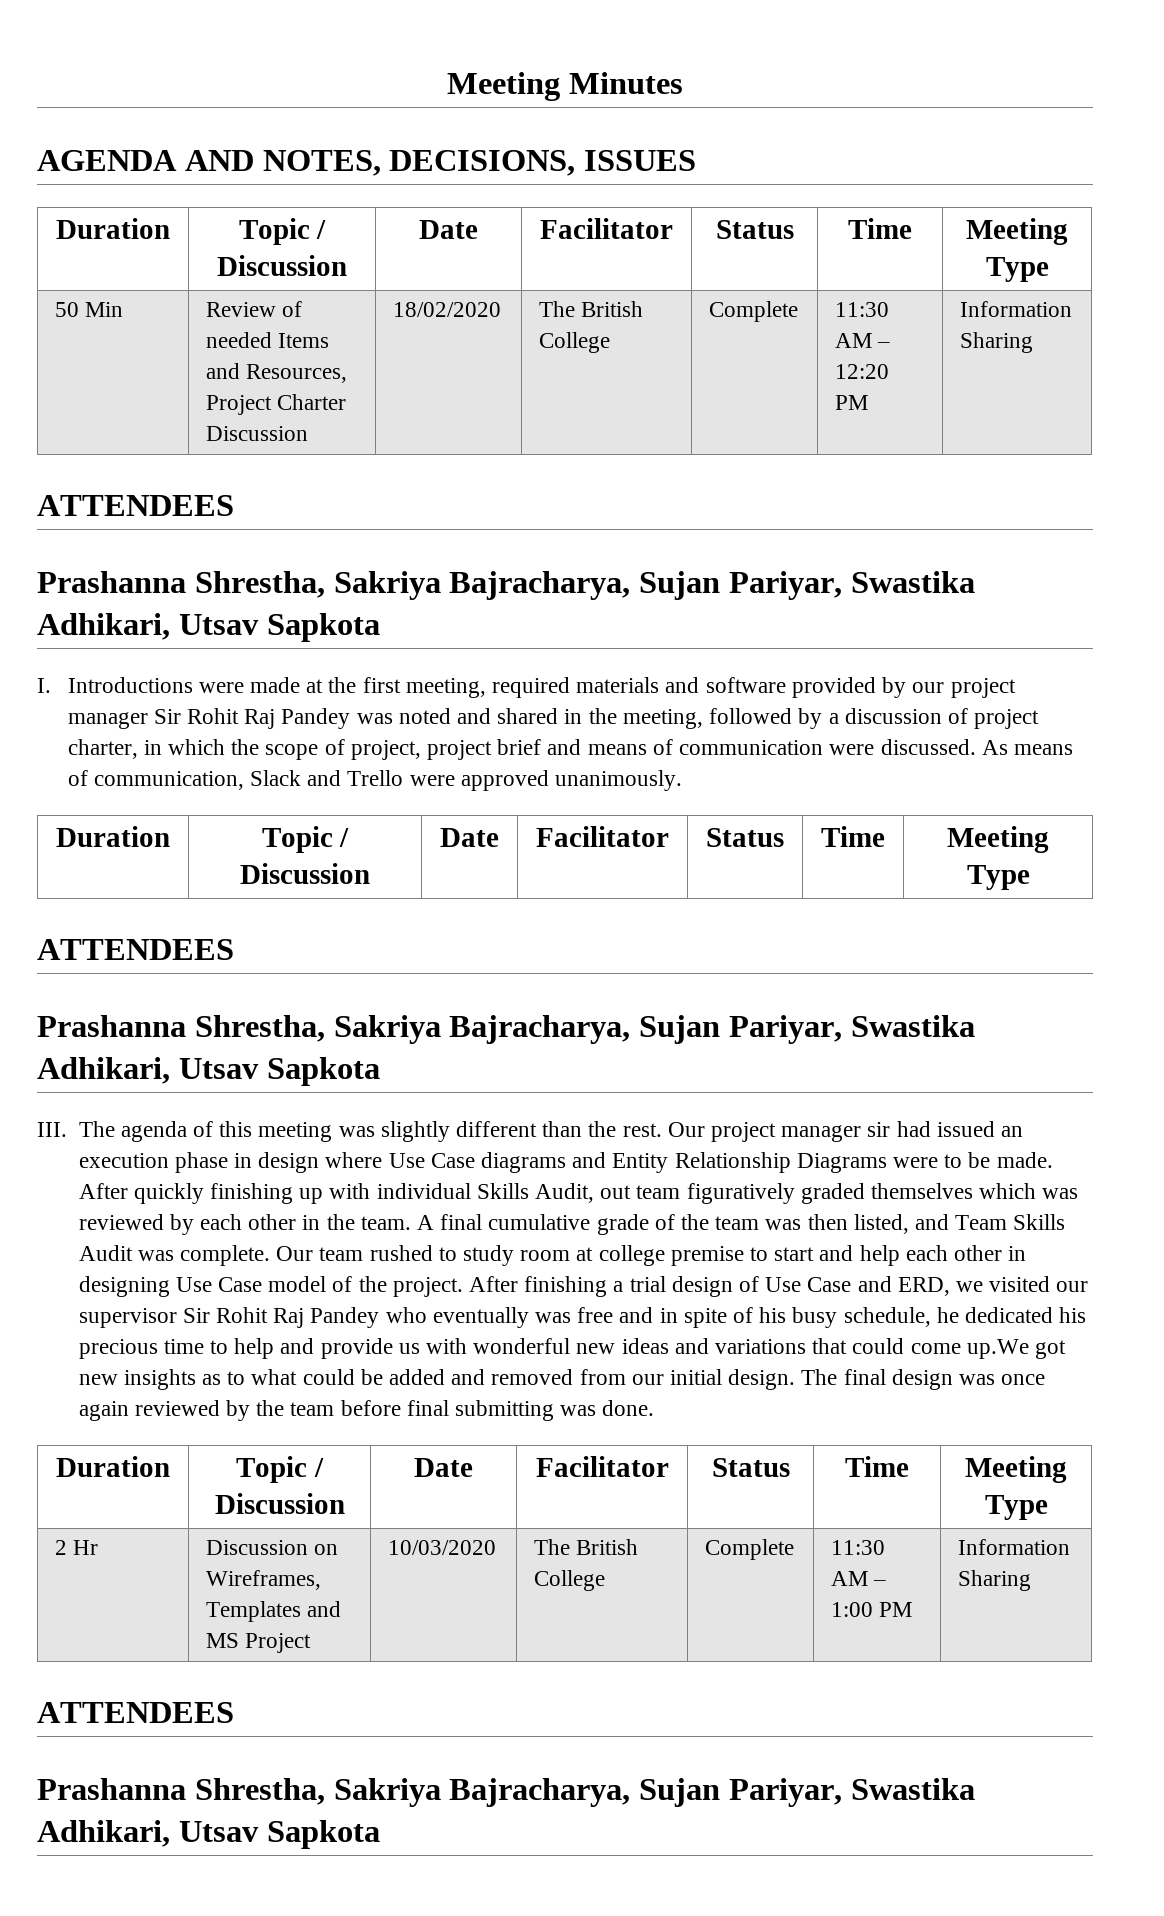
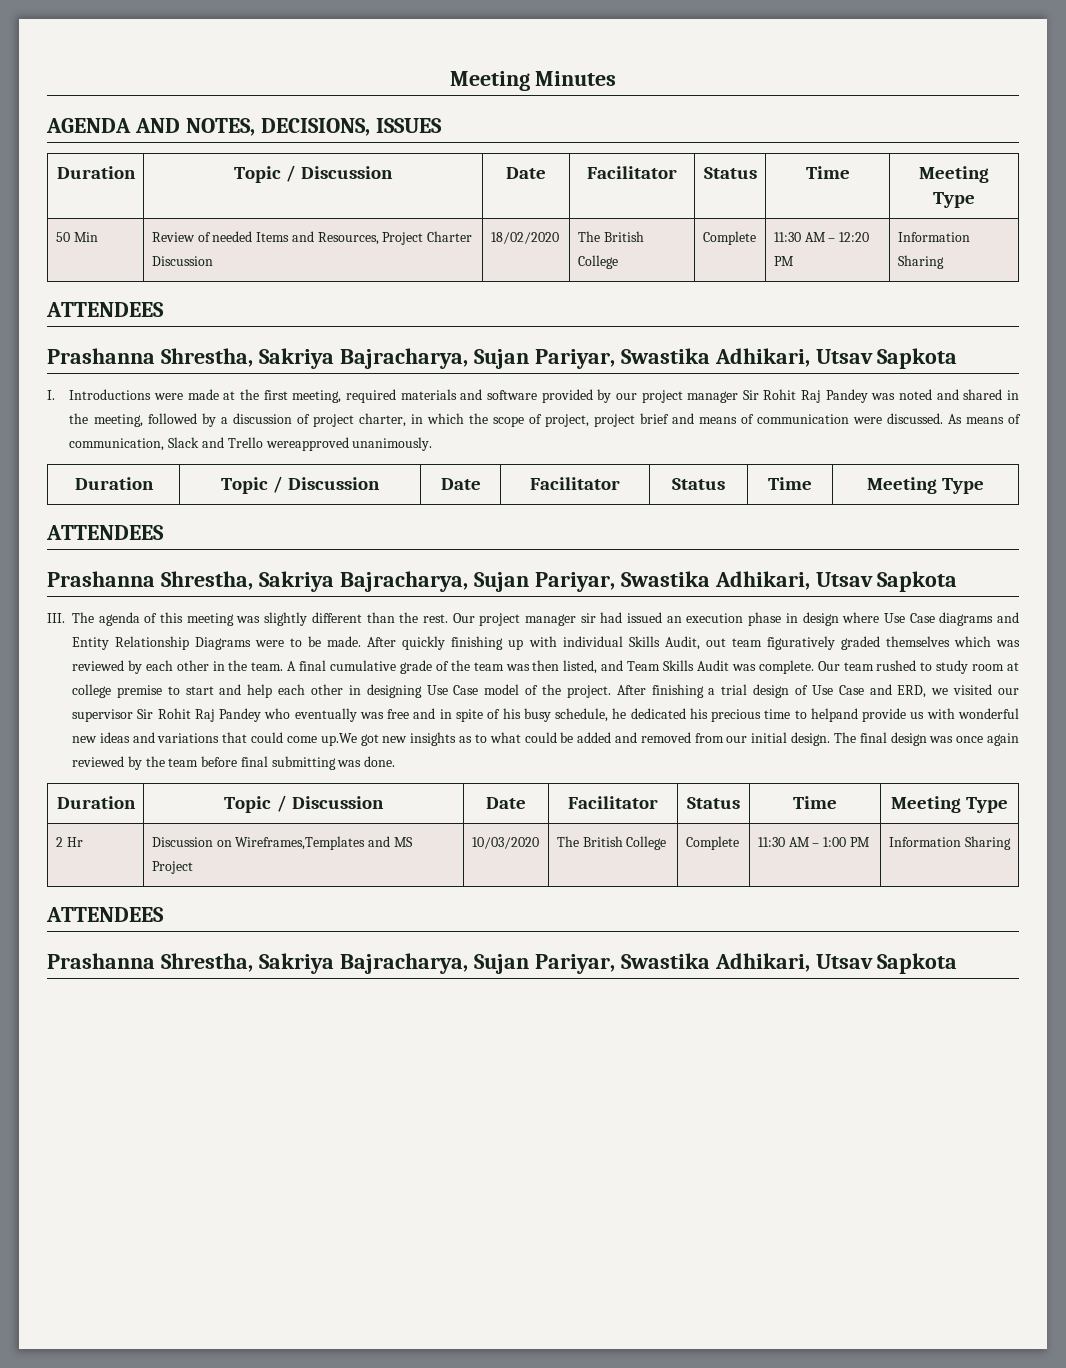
[409,770,549,791] were approved -> [265,437,349,451] wereapproved
[234,1338,315,1359] help and -> [810,708,858,722] helpand
[206,1570,322,1590] [206,1601,302,1622] Wireframes, Templates -> [235,836,366,850] Wireframes,Templates

